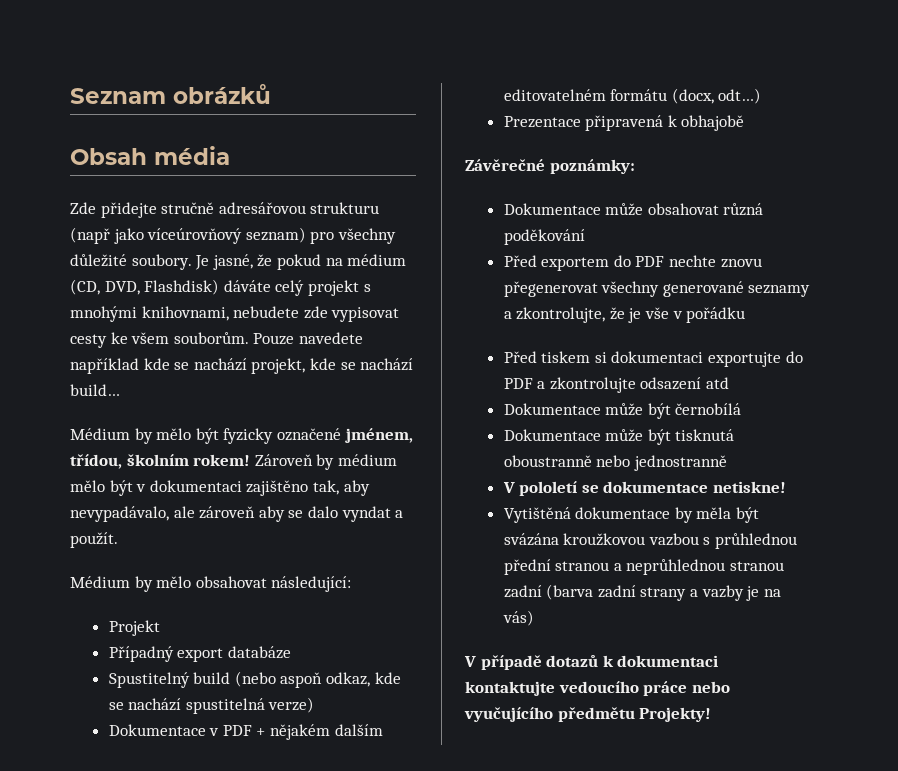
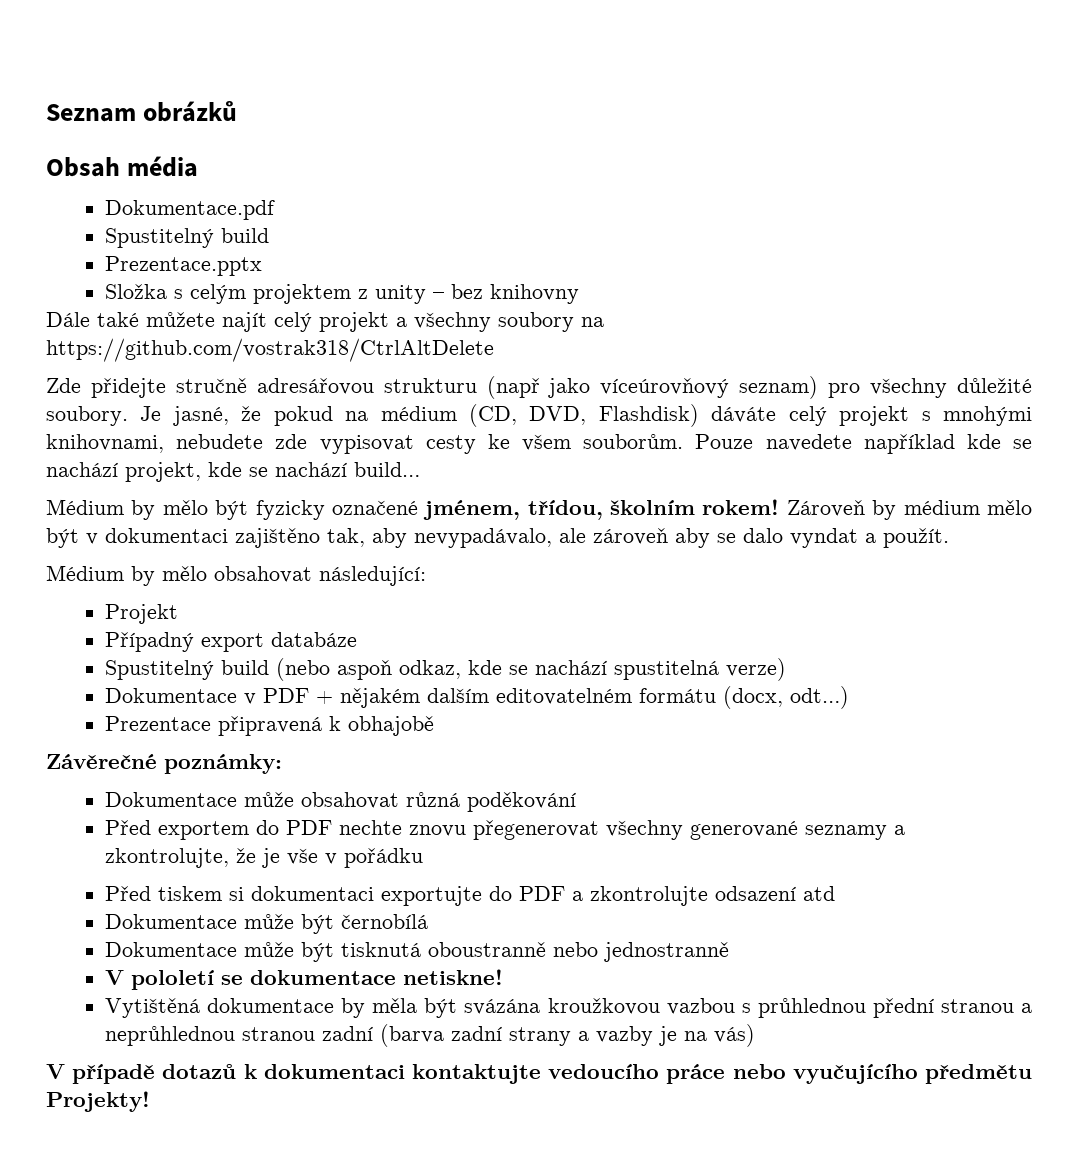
(230, 155) none -> [105,200,276,220] [105,228,270,248] [105,256,263,276] [105,284,580,304] [46,312,604,332] [46,338,494,362] // Dokumentace.pdf // Spustitelný build // Prezentace.pptx // Složka s celým projektem z unity – bez knihovny // Dále také můžete najít celý projekt a všechny soubory na https://github.com/vostrak318/CtrlAltDelete

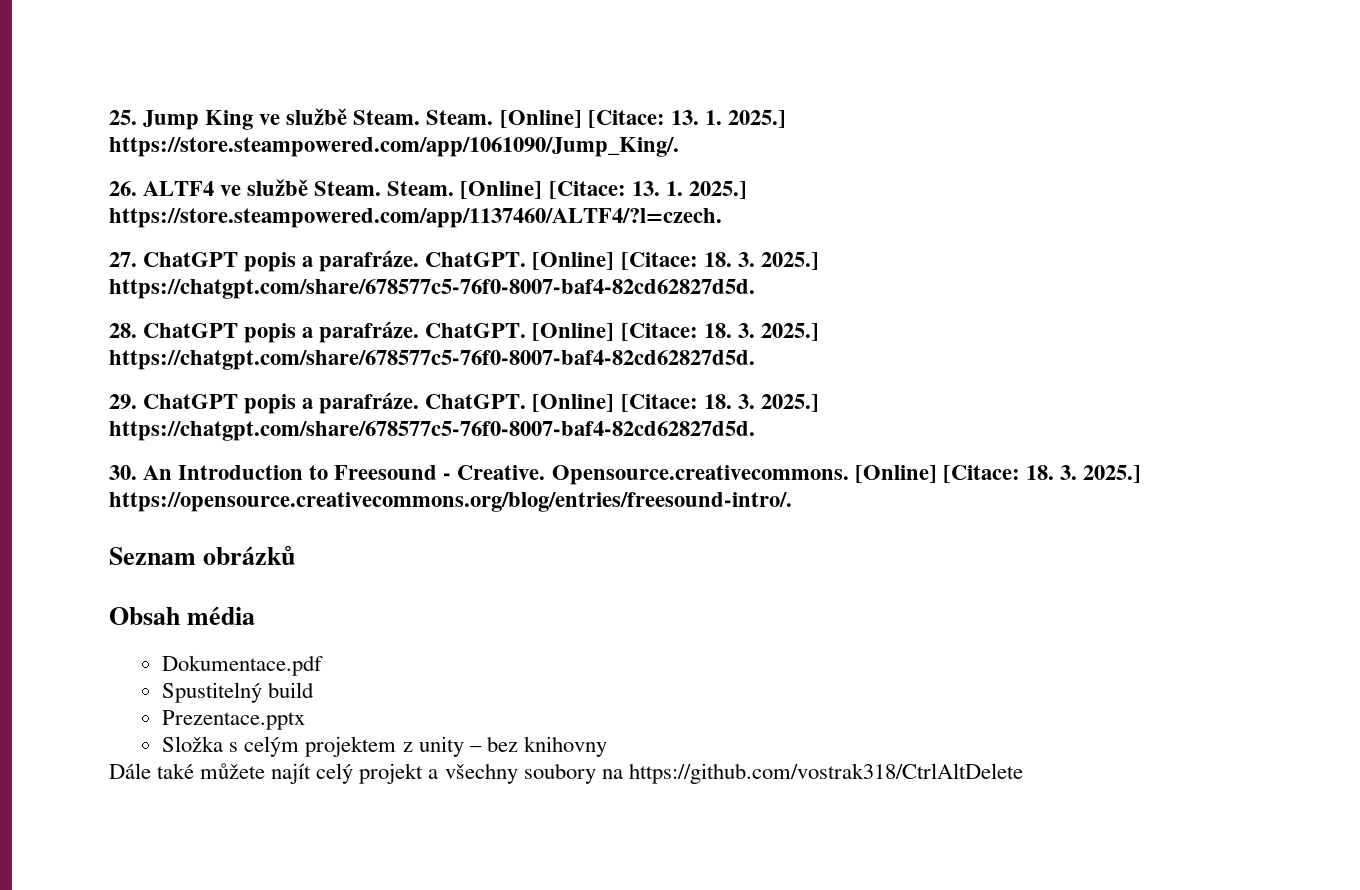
(46, 113) none -> [109,108,786,130] [109,137,679,157] [109,179,747,199] [109,208,722,228] [109,250,819,272] [109,279,755,299] [109,321,819,343] [109,350,755,370] [109,392,819,414] [109,421,755,441] [109,465,1141,485] [109,492,792,512] 25. Jump King ve službě Steam. Steam. [Online] [Citace: 13. 1. 2025.] https://store.steampowered.com/app/1061090/Jump_King/. // 26. ALTF4 ve službě Steam. Steam. [Online] [Citace: 13. 1. 2025.] https://store.steampowered.com/app/1137460/ALTF4/?l=czech. // 27. ChatGPT popis a parafráze. ChatGPT. [Online] [Citace: 18. 3. 2025.] https://chatgpt.com/share/678577c5-76f0-8007-baf4-82cd62827d5d. // 28. ChatGPT popis a parafráze. ChatGPT. [Online] [Citace: 18. 3. 2025.] https://chatgpt.com/share/678577c5-76f0-8007-baf4-82cd62827d5d. // 29. ChatGPT popis a parafráze. ChatGPT. [Online] [Citace: 18. 3. 2025.] https://chatgpt.com/share/678577c5-76f0-8007-baf4-82cd62827d5d. // 30. An Introduction to Freesound - Creative. Opensource.creativecommons. [Online] [Citace: 18. 3. 2025.] https://opensource.creativecommons.org/blog/entries/freesound-intro/. //
[46,376,1032,399] [46,404,1032,427] [46,434,1032,454] [46,462,420,482] [46,499,1032,520] [46,528,949,548] [46,565,426,586] [105,604,179,624] [105,632,358,652] [105,658,787,681] [105,686,850,709] [105,716,435,736] [46,754,282,774] [105,792,577,812] [105,820,906,840] [105,848,424,868] [105,886,836,906] [105,914,429,934] [105,942,730,962] [105,969,504,990] [105,998,1032,1018] [105,1024,756,1047] [46,1064,1032,1084] [46,1091,150,1112] // Zde přidejte stručně adresářovou strukturu (např jako víceúrovňový seznam) pro všechny důležité soubory. Je jasné, že pokud na médium (CD, DVD, Flashdisk) dáváte celý projekt s mnohými knihovnami, nebudete zde vypisovat cesty ke všem souborům. Pouze navedete například kde se nachází projekt, kde se nachází build… // Médium by mělo být fyzicky označené jménem, třídou, školním rokem! Zároveň by médium mělo být v dokumentaci zajištěno tak, aby nevypadávalo, ale zároveň aby se dalo vyndat a použít. // Médium by mělo obsahovat následující: // Projekt // Případný export databáze // Spustitelný build (nebo aspoň odkaz, kde se nachází spustitelná verze) // Dokumentace v PDF + nějakém dalším editovatelném formátu (docx, odt…) // Prezentace připravená k obhajobě // Závěrečné poznámky: // Dokumentace může obsahovat různá poděkování // Před exportem do PDF nechte znovu přegenerovat všechny generované seznamy a zkontrolujte, že je vše v pořádku // Před tiskem si dokumentaci exportujte do PDF a zkontrolujte odsazení atd // Dokumentace může být černobílá // Dokumentace může být tisknutá oboustranně nebo jednostranně // V pololetí se dokumentace netiskne! // Vytištěná dokumentace by měla být svázána kroužkovou vazbou s průhlednou přední stranou a neprůhlednou stranou zadní (barva zadní strany a vazby je na vás) // V případě dotazů k dokumentaci kontaktujte vedoucího práce nebo vyučujícího předmětu Projekty! -> (1023, 773) none

